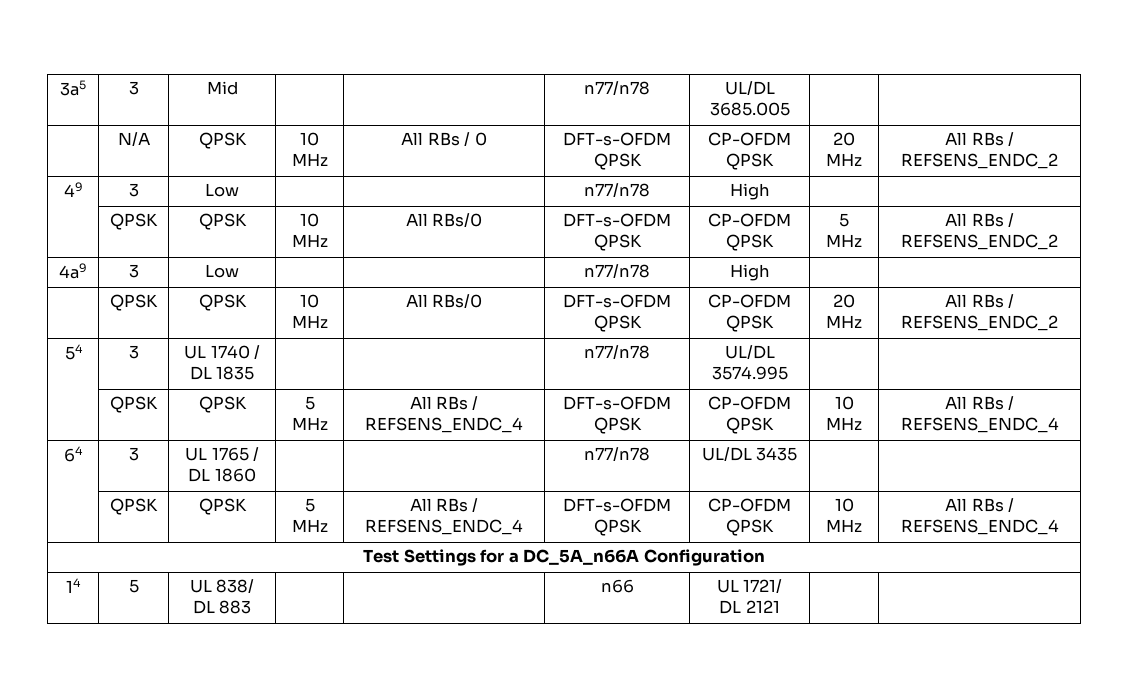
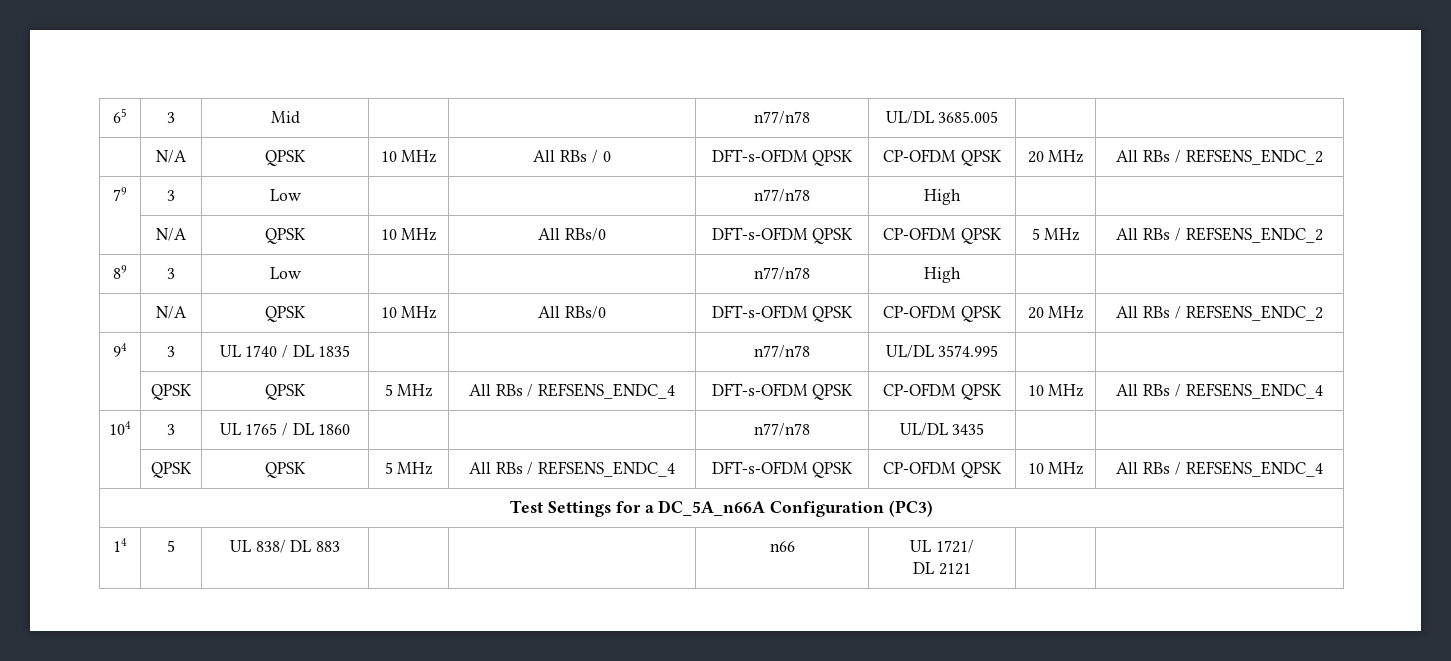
[60,80,86,96] 3a5 -> [113,108,127,123] 65
[63,182,83,197] [128,183,139,197] [205,183,239,197] [584,183,650,197] [729,183,770,200] [110,213,158,230] 49 | 3 | Low | | | n77/n78 | High | | // | QPSK -> [113,187,127,201] [167,190,175,201] [269,189,301,201] [754,189,810,202] [924,189,961,205] [156,228,187,241] 79 | 3 | Low | | | n77/n78 | High | | // | N/A
[59,263,87,279] [128,264,139,278] [205,264,239,278] [584,264,650,278] [729,264,770,281] [110,294,158,311] 4a9 | 3 | Low | | | n77/n78 | High | | // | QPSK -> [113,265,127,279] [167,268,175,279] [269,267,301,279] [754,267,810,280] [924,267,961,283] [156,306,187,319] 89 | 3 | Low | | | n77/n78 | High | | // | N/A
[64,344,83,360] 54 -> [113,343,127,357] 94
[64,446,83,462] 64 -> [109,421,131,435] 104
(765, 557) none -> [888,500,933,517] (PC3)

